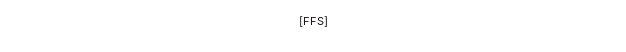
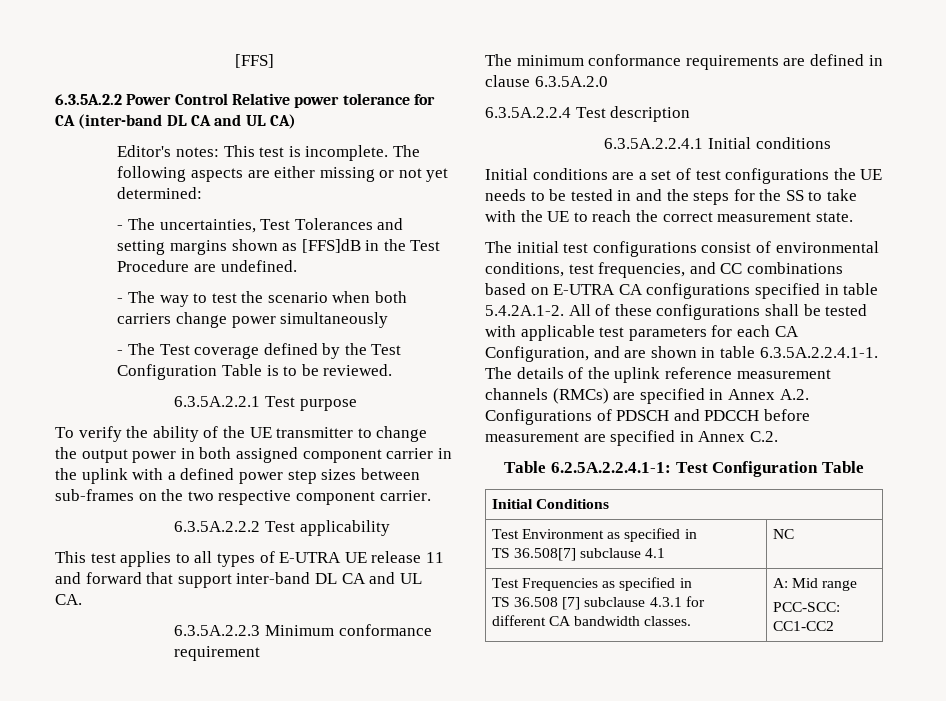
(328, 21) none -> [55,93,435,108] [55,114,296,129] [117,145,420,161] [117,166,449,182] [117,187,203,199] [117,218,404,233] [117,239,441,255] [117,260,297,272] [117,291,408,307] [117,312,389,328] [117,343,402,359] [117,364,393,380] [174,396,357,411] [55,426,428,442] [55,447,452,463] [55,468,420,484] [55,489,431,505] [174,520,390,536] [55,551,444,567] [55,572,422,588] [55,594,82,605] [174,624,432,636] [174,646,261,661] [485,54,883,70] [485,75,608,87] [485,106,691,122] [604,137,831,149] [485,168,883,184] [485,189,858,205] [485,210,853,222] [485,241,879,257] [485,262,843,278] [485,283,879,299] [485,304,868,320] [485,325,799,341] [485,346,878,362] [485,367,831,383] [485,388,809,404] [485,409,810,425] [485,430,778,446] [504,461,864,477] [491,499,609,509] [491,528,697,542] [491,548,666,561] [772,529,794,539] [491,577,692,591] [491,596,705,610] [491,615,692,626] [772,578,858,591] [772,602,840,612] [772,621,834,631] // 6.3.5A.2.2 Power Control Relative power tolerance for CA (inter-band DL CA and UL CA) // Editor's notes: This test is incomplete. The following aspects are either missing or not yet determined: // - The uncertainties, Test Tolerances and setting margins shown as [FFS]dB in the Test Procedure are undefined. // - The way to test the scenario when both carriers change power simultaneously // - The Test coverage defined by the Test Configuration Table is to be reviewed. // 6.3.5A.2.2.1 Test purpose // To verify the ability of the UE transmitter to change the output power in both assigned component carrier in the uplink with a defined power step sizes between sub-frames on the two respective component carrier. // 6.3.5A.2.2.2 Test applicability // This test applies to all types of E-UTRA UE release 11 and forward that support inter-band DL CA and UL CA. // 6.3.5A.2.2.3 Minimum conformance requirement // The minimum conformance requirements are defined in clause 6.3.5A.2.0 // 6.3.5A.2.2.4 Test description // 6.3.5A.2.2.4.1 Initial conditions // Initial conditions are a set of test configurations the UE needs to be tested in and the steps for the SS to take with the UE to reach the correct measurement state. // The initial test configurations consist of environmental conditions, test frequencies, and CC combinations based on E-UTRA CA configurations specified in table 5.4.2A.1-2. All of these configurations shall be tested with applicable test parameters for each CA Configuration, and are shown in table 6.3.5A.2.2.4.1-1. The details of the uplink reference measurement channels (RMCs) are specified in Annex A.2. Configurations of PDSCH and PDCCH before measurement are specified in Annex C.2. // Table 6.2.5A.2.2.4.1-1: Test Configuration Table // Initial Conditions // Test Environment as specified in // TS 36.508[7] subclause 4.1 | NC // Test Frequencies as specified in // TS 36.508 [7] subclause 4.3.1 for different CA bandwidth classes. | A: Mid range // PCC-SCC: CC1-CC2

